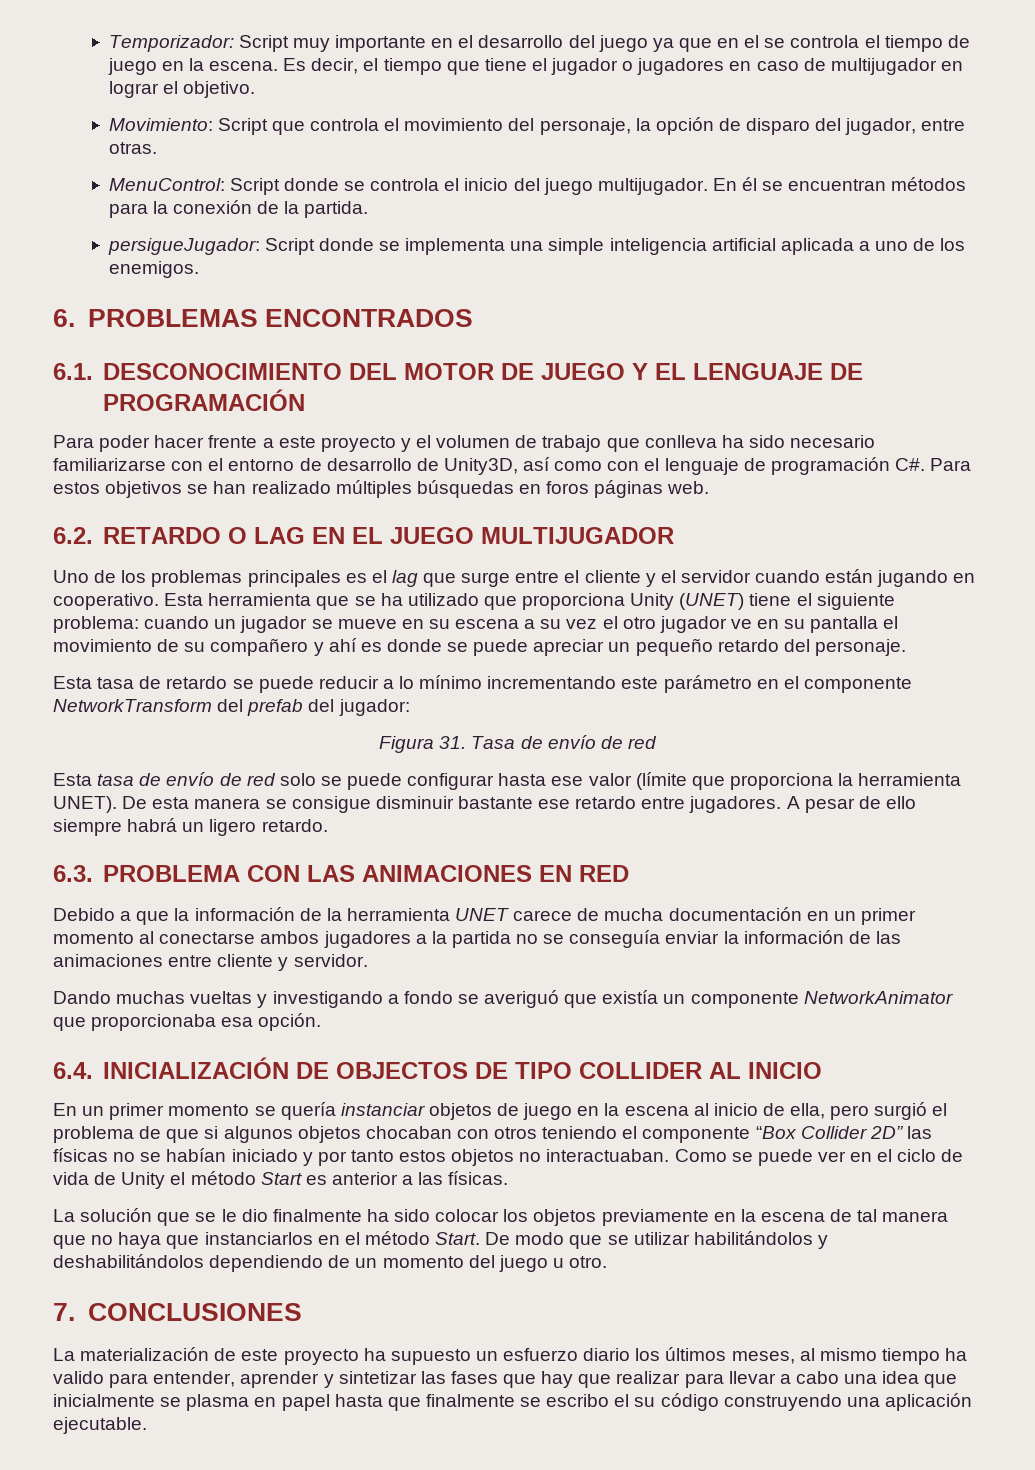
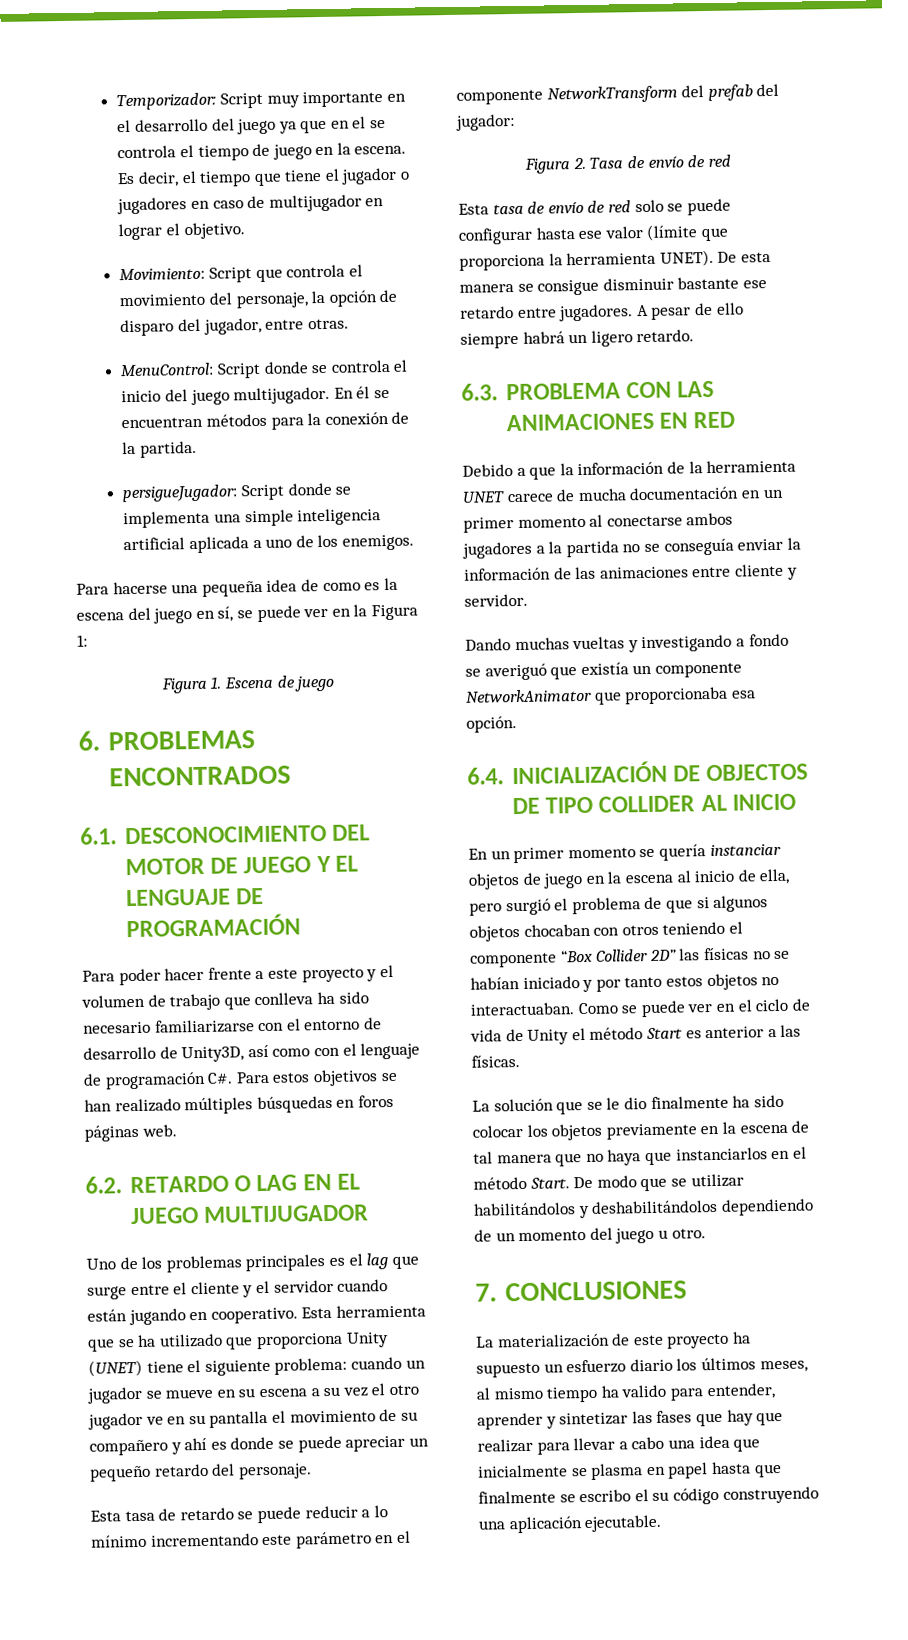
(199, 269) none -> [76,577,398,597] [76,604,418,624] [77,634,88,647] [160,675,335,694] // Para hacerse una pequeña idea de como es la escena del juego en sí, se puede ver en la Figura 1: // Figura 1. Escena de juego
[439,736,467,749] 31. -> [572,157,586,170] 2.

